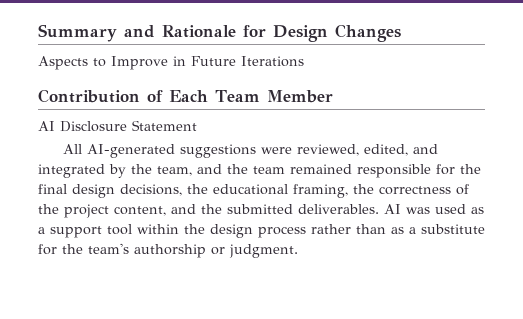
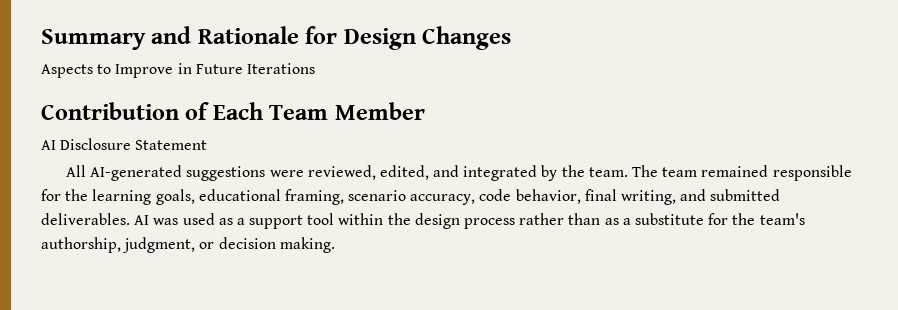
[157,164,248,176] team, and the -> [588,165,658,177] team. The
[38,184,469,198] [38,204,222,218] final design decisions, the educational framing, the correctness of the project content, and the -> [92,189,707,205] learning goals, educational framing, scenario accuracy, code behavior, final writing, and
[134,244,298,258] authorship or judgment. -> [41,237,335,253] authorship, judgment, or decision making.

